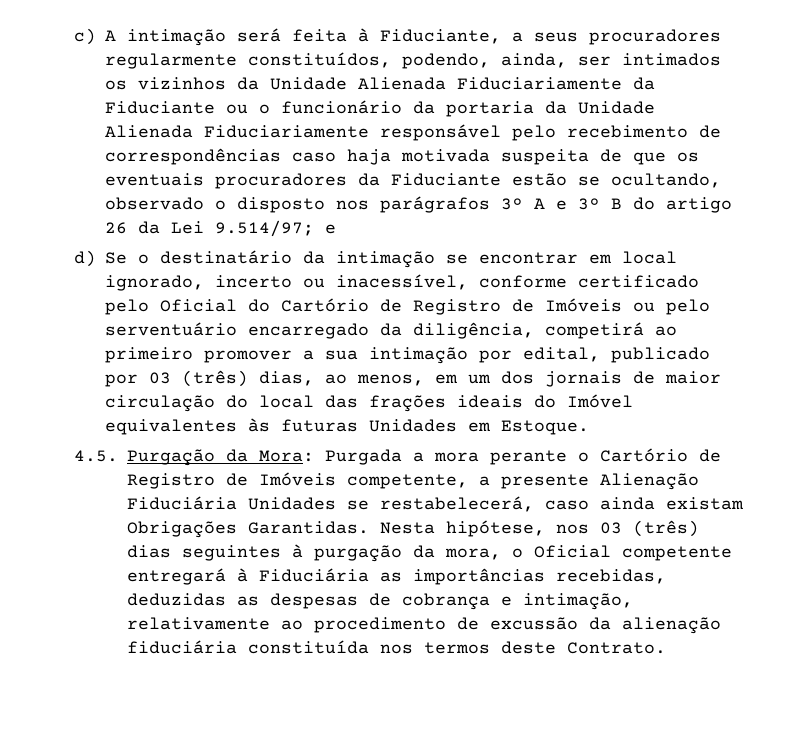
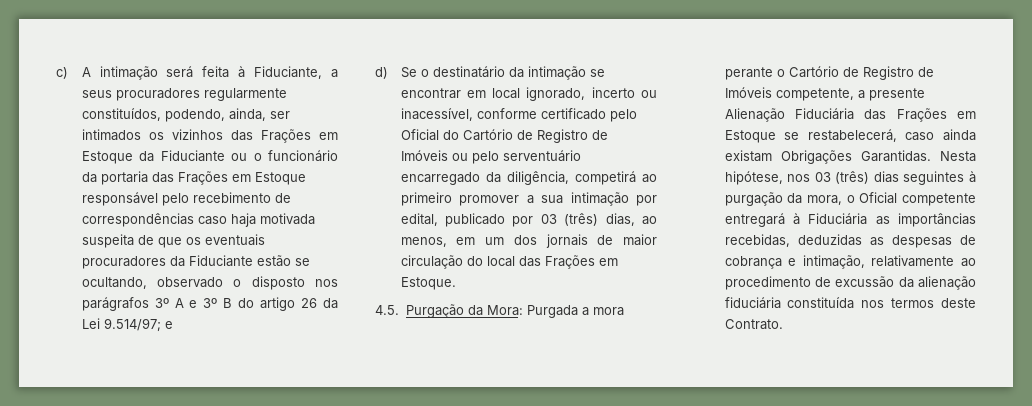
[237,77,622,90] da Unidade Alienada Fiduciariamente -> [230,129,338,143] [81,151,133,164] das Frações em Estoque
[545,101,655,114] [105,125,369,138] da Unidade Alienada Fiduciariamente -> [151,171,306,185] das Frações em Estoque
[369,394,633,412] [105,418,457,435] frações ideais do Imóvel equivalentes às futuras Unidades -> [544,255,595,269] Frações
[248,497,336,510] Unidades -> [864,108,976,122] [724,130,776,143] das Frações em Estoque

